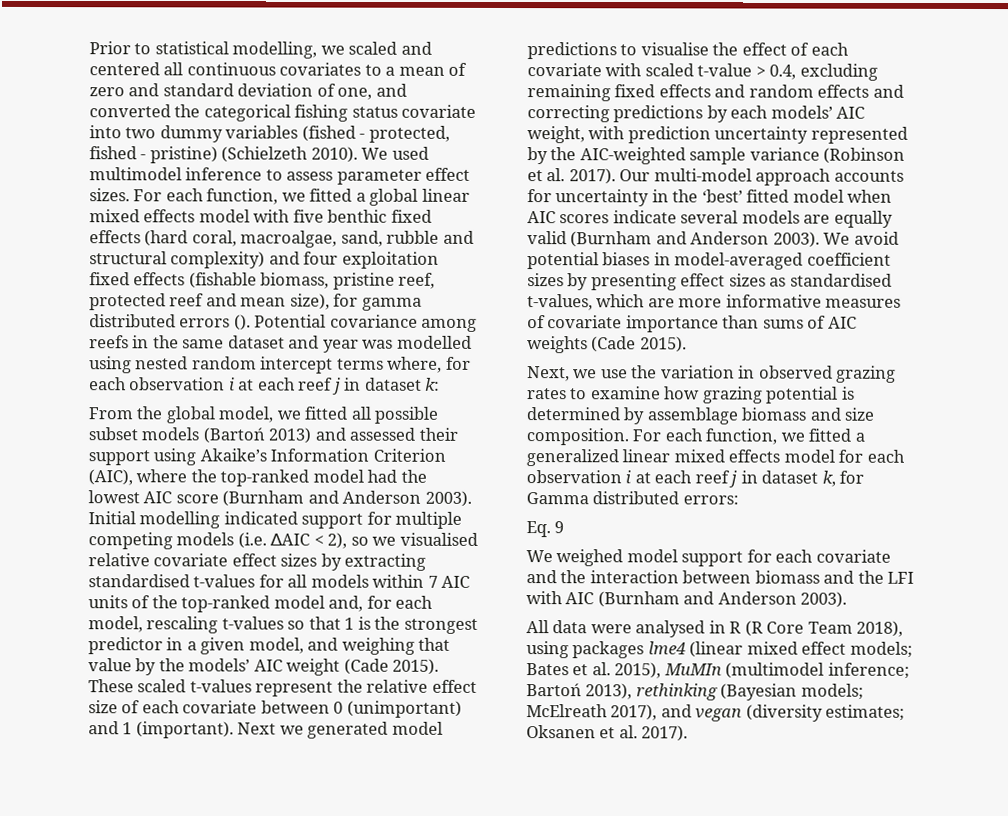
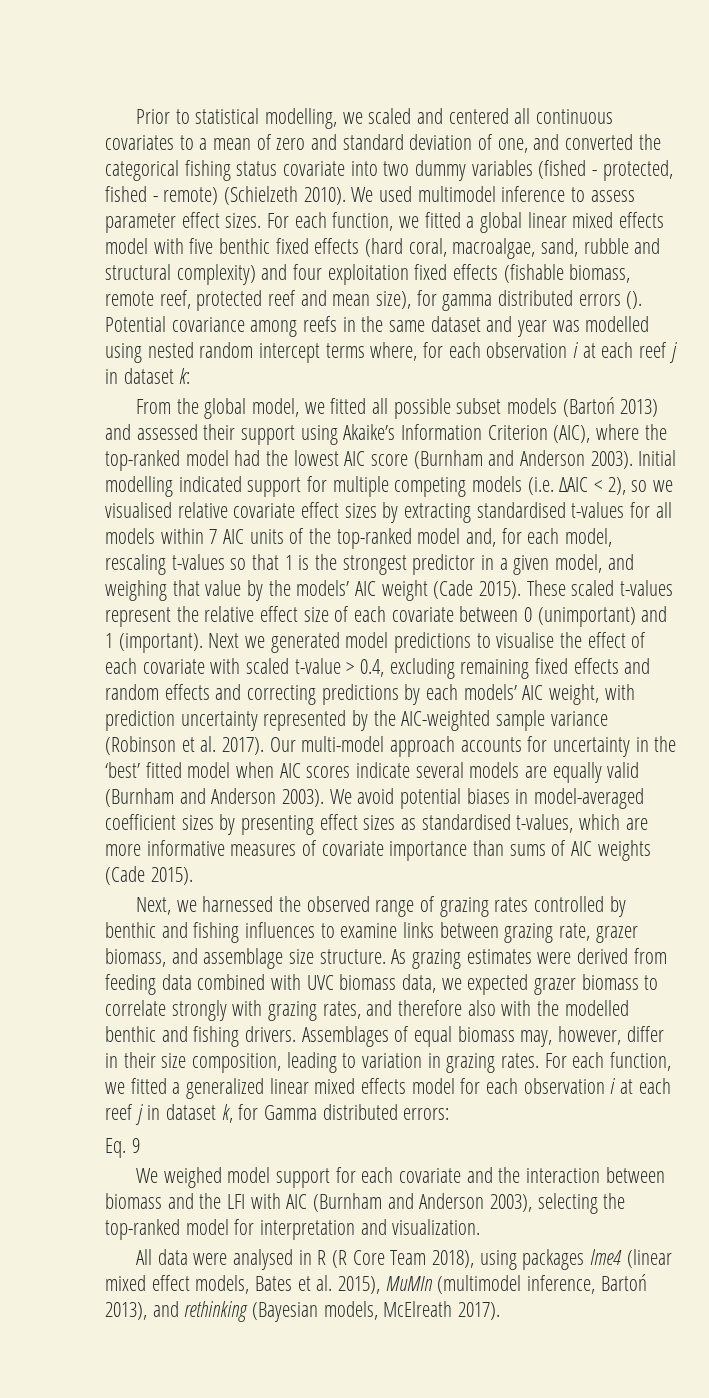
[149,146,218,164] pristine) -> [163,187,219,205] remote)
[332,272,395,290] pristine -> [105,291,154,306] remote
[600,365,897,383] [527,386,855,404] [526,407,876,425] [526,428,629,446] use the variation in observed grazing rates to examine how grazing potential is determined by assemblage biomass and size composition. -> [202,896,626,917] [105,922,638,943] [105,948,667,969] [105,974,659,995] [105,1000,629,1021] [105,1026,664,1047] [105,1052,540,1073] harnessed the observed range of grazing rates controlled by benthic and fishing influences to examine links between grazing rate, grazer biomass, and assemblage size structure. As grazing estimates were derived from feeding data combined with UVC biomass data, we expected grazer biomass to correlate strongly with grazing rates, and therefore also with the modelled benthic and fishing drivers. Assemblages of equal biomass may, however, differ in their size composition, leading to variation in grazing rates.
[800,591,848,608] 2003). -> [490,1193,626,1214] [105,1219,481,1240] 2003), selecting the top-ranked model for interpretation and visualization.
[849,641,913,658] models; -> [195,1275,250,1294] models,
[827,662,910,679] inference; -> [527,1275,596,1294] inference,
(633, 691) none -> [152,1301,179,1317] and
[800,683,864,700] [526,704,906,722] [526,725,638,739] models; McElreath 2017), and vegan (diversity estimates; Oksanen et al. -> [323,1301,453,1320] models, McElreath

